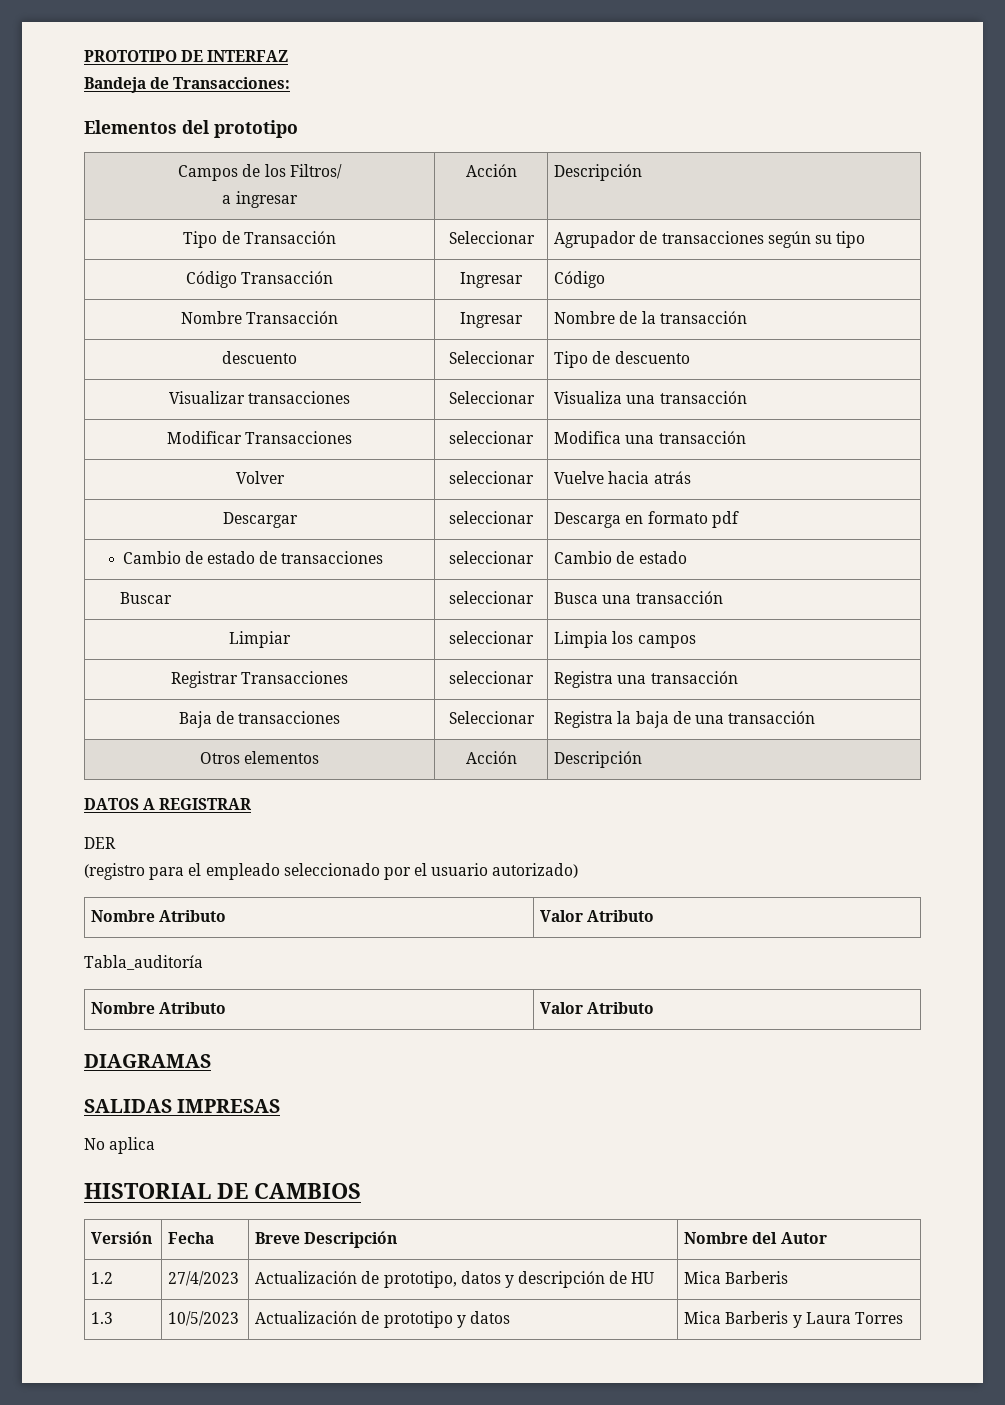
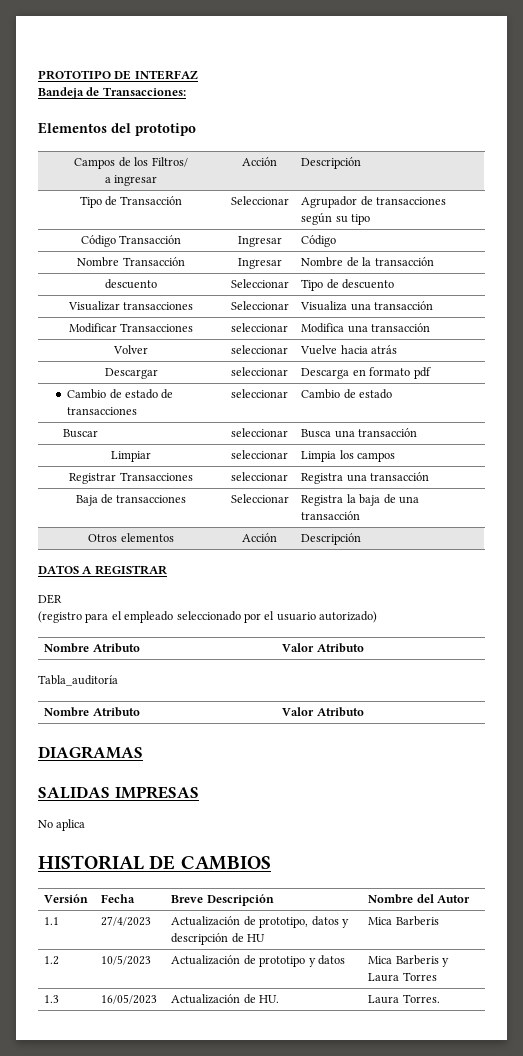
[91,1272,114,1284] 1.2 -> [44,917,60,925] 1.1
[91,1312,114,1324] 1.3 -> [44,956,60,965] 1.2
(903, 1318) none -> [44,995,60,1003] [101,994,158,1004] [171,994,280,1004] [368,994,440,1004] // 1.3 | 16/05/2023 | Actualización de HU. | Laura Torres.

